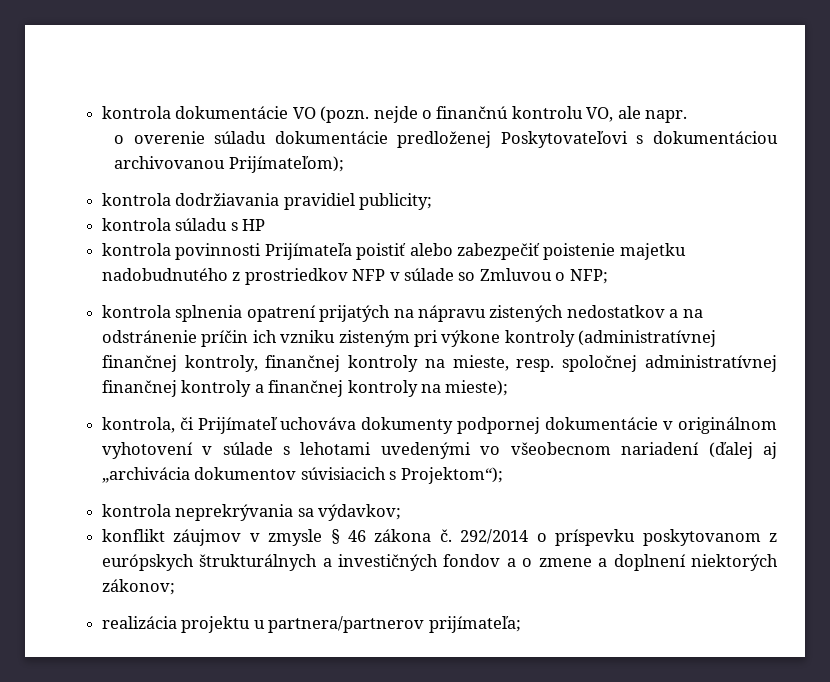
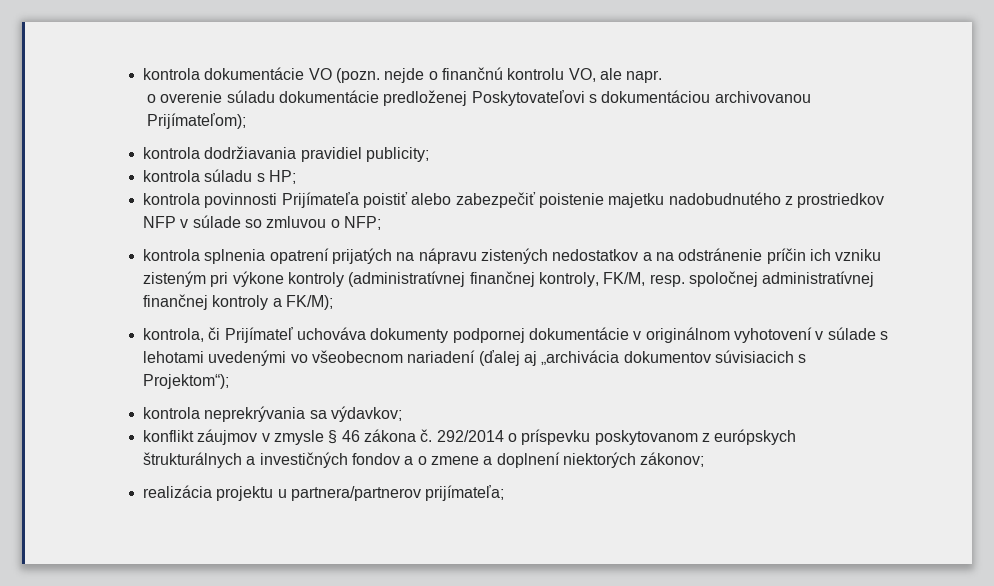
[242,219,266,231] HP -> [269,170,297,184] HP;
[479,268,552,281] Zmluvou -> [266,216,327,228] zmluvou
[265,355,509,372] finančnej kontroly na mieste, -> [603,272,646,286] FK/M,
[268,380,509,397] finančnej kontroly na mieste); -> [286,295,334,310] FK/M);

